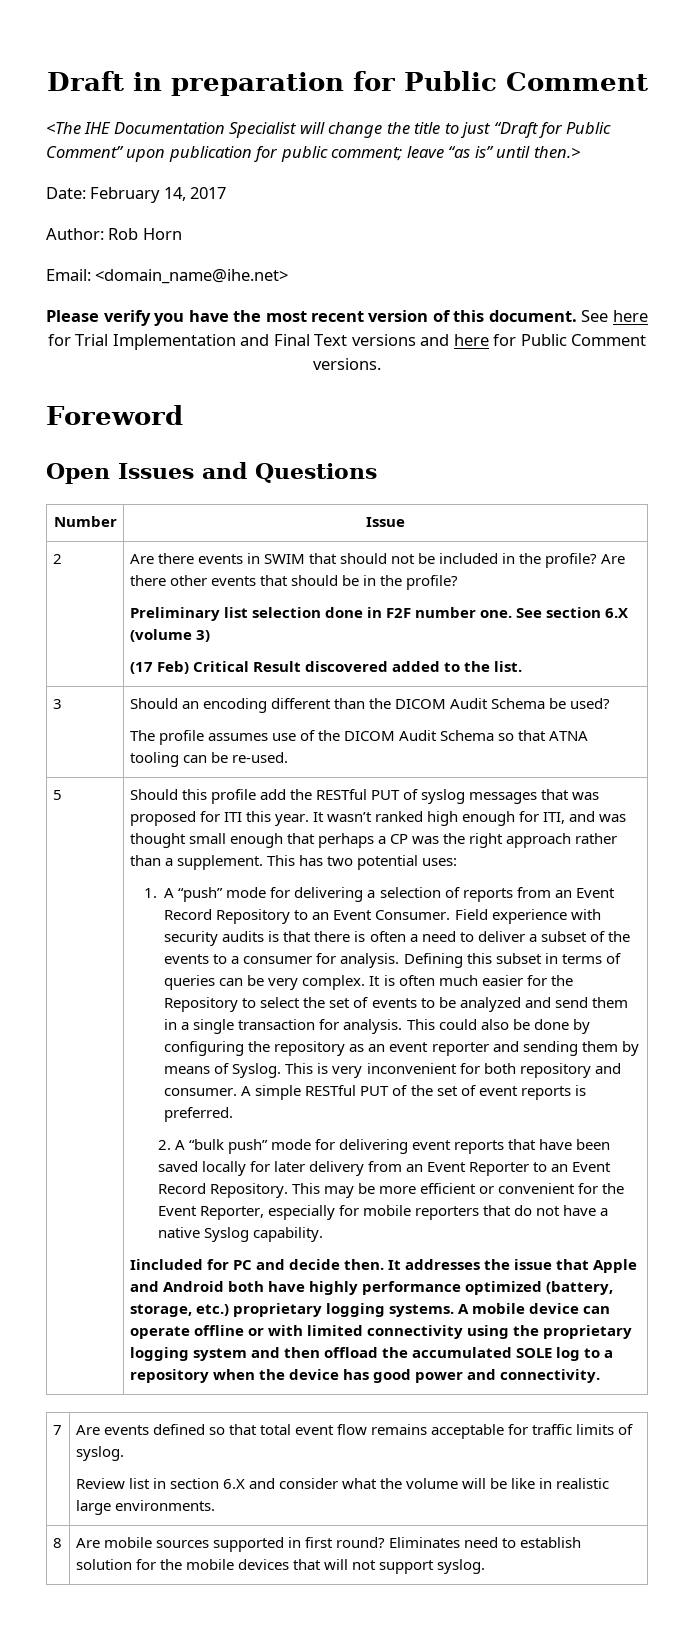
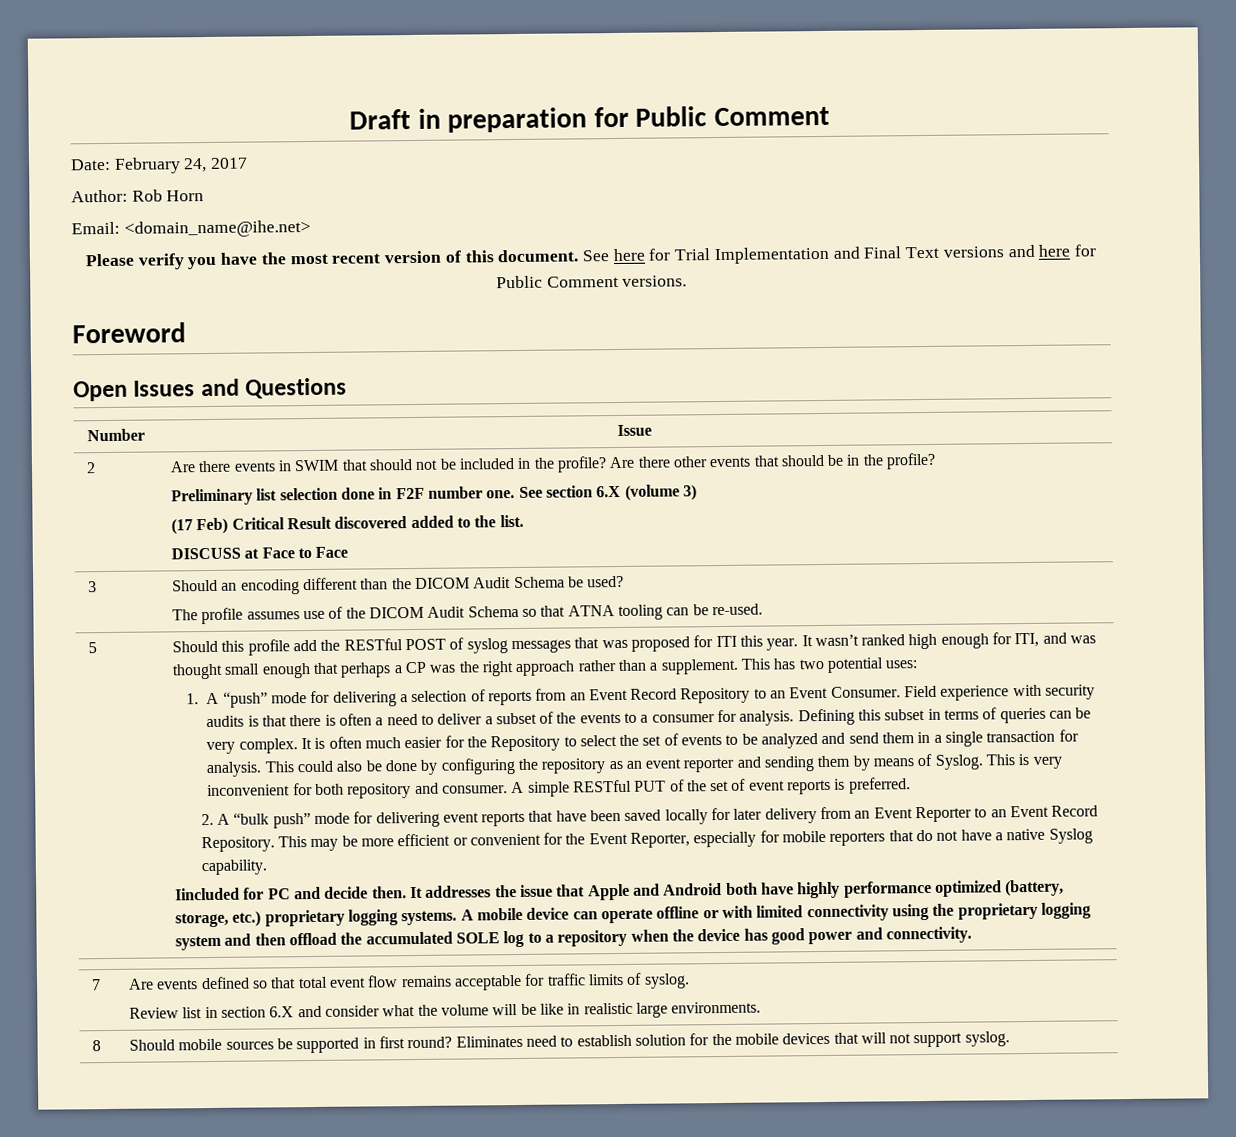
[46,122,612,138] [46,146,580,162] // <The IHE Documentation Specialist will change the title to just “Draft for Public Comment” upon publication for public comment; leave “as is” until then.> -> (830, 116) none
[163,187,186,201] 14, -> [183,157,208,173] 24,
(523, 666) none -> [171,546,349,560] // DISCUSS at Face to Face
[371,790,401,800] PUT -> [404,638,446,651] POST
[75,1538,100,1548] Are -> [129,1039,176,1051] Should
(209, 1544) none -> [277,1038,294,1050] be

